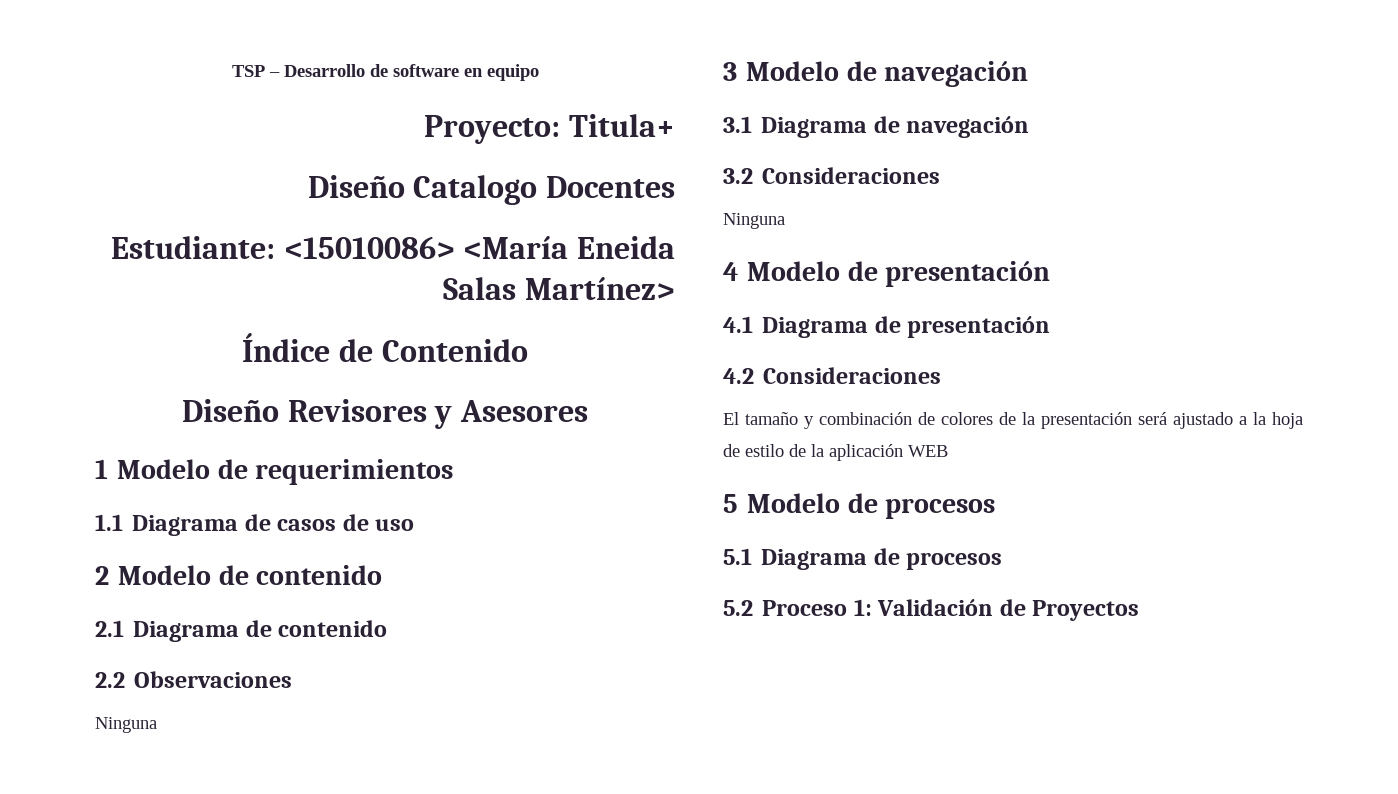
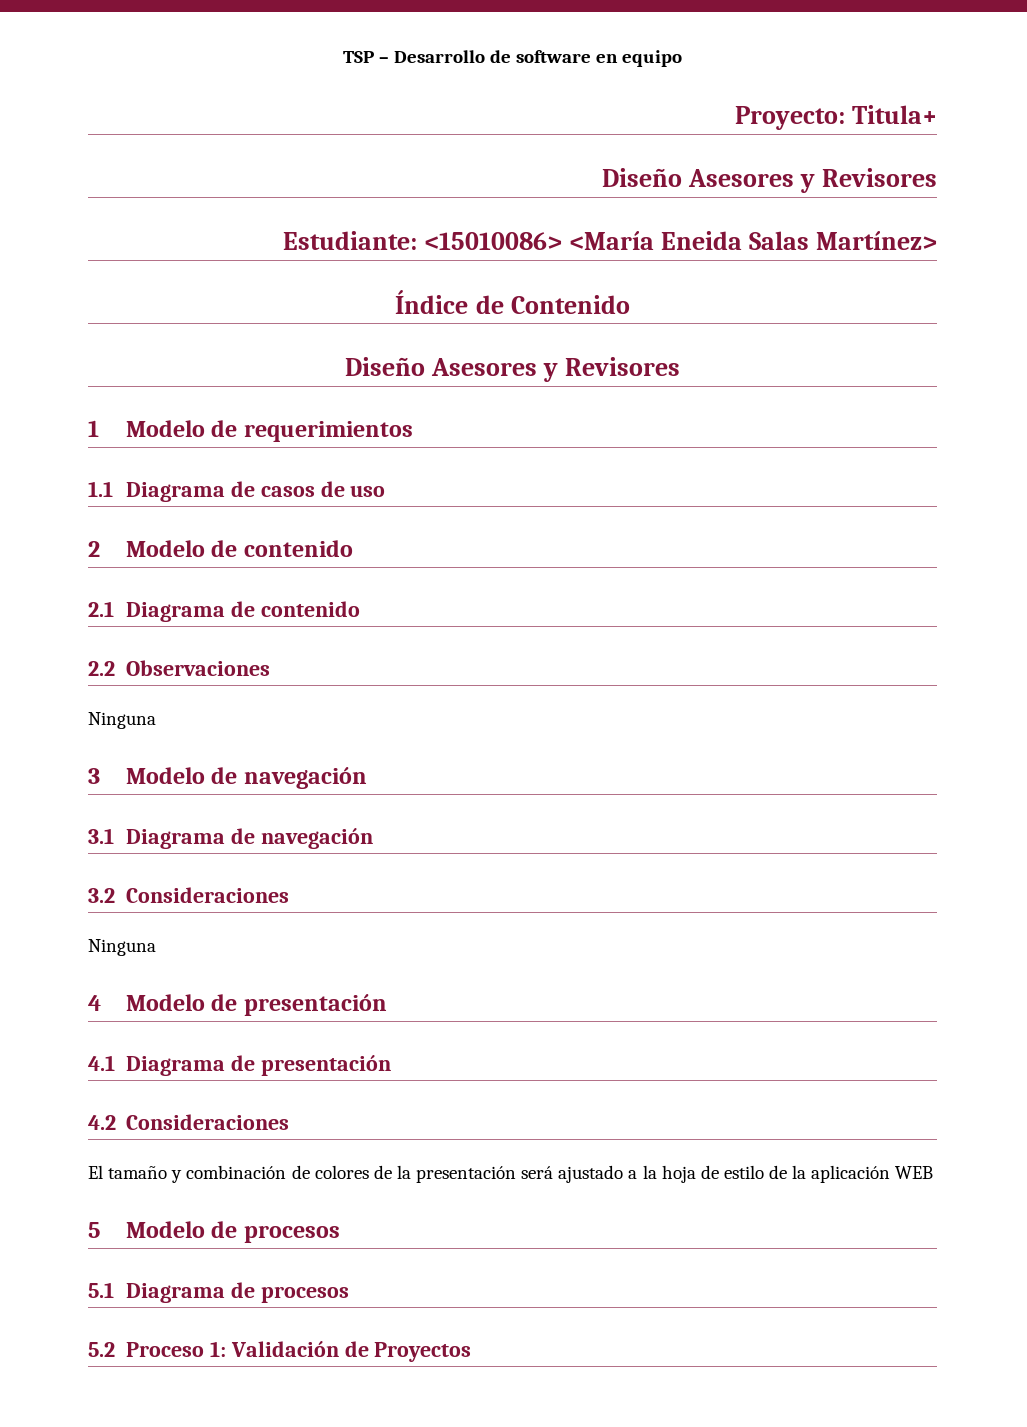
[413,175,675,205] Catalogo Docentes -> [687,168,937,193] Asesores y Revisores
[287,399,588,429] Revisores y Asesores -> [430,357,681,382] Asesores y Revisores

